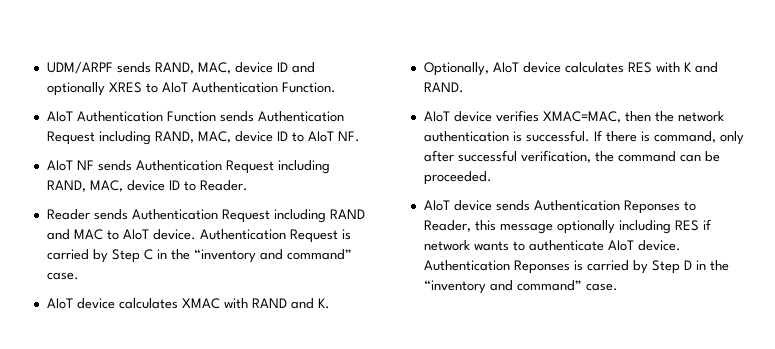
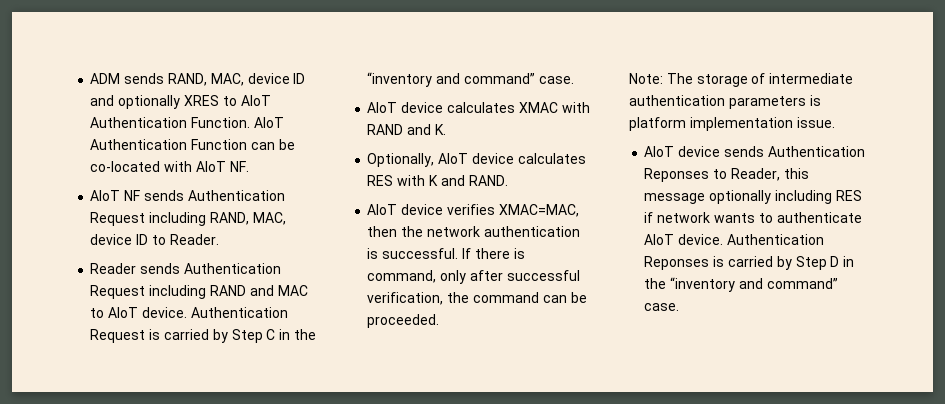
[46,62,113,74] UDM/ARPF -> [90,73,121,84] ADM
(336, 87) // -> (251, 122) none
[219,111,344,122] [46,131,304,145] sends Authentication Request including RAND, MAC, device ID to -> [250,139,295,150] [90,161,193,172] can be co-located with
(492, 178) none -> [629,73,854,87] [629,95,821,109] [629,117,835,131] // Note: The storage of intermediate authentication parameters is platform implementation issue.

